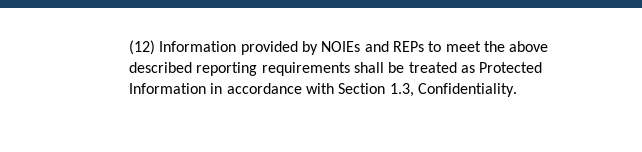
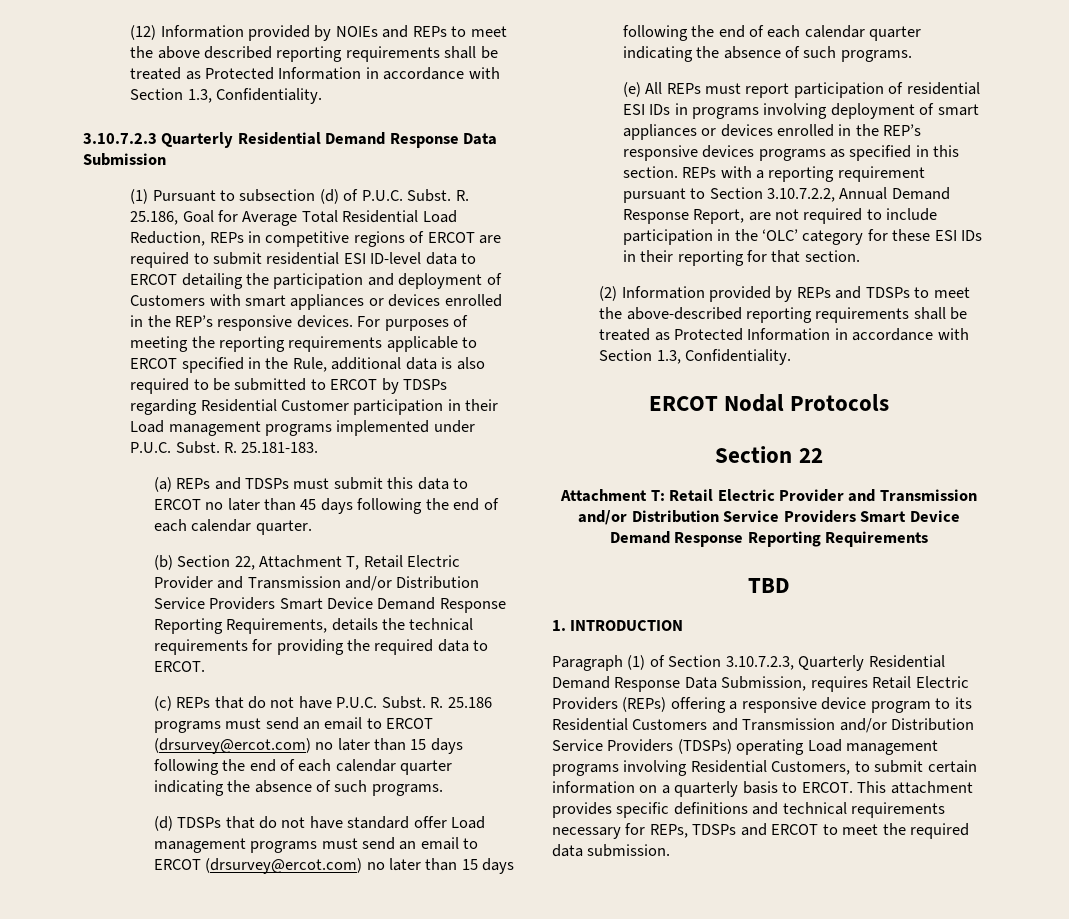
(517, 90) none -> [83,132,498,148] [83,153,166,166] [130,189,469,204] [130,210,457,226] [130,231,502,247] [130,252,477,268] [130,273,502,289] [130,294,502,310] [130,315,469,331] [130,336,478,352] [130,357,485,373] [130,378,448,394] [130,399,499,415] [130,420,475,436] [130,441,319,454] [153,477,469,492] [153,498,499,514] [153,519,312,535] [153,555,461,570] [153,576,480,591] [153,597,506,613] [153,618,474,634] [153,639,489,655] [153,661,205,672] [153,696,492,711] [153,717,434,733] [153,738,463,754] [153,759,453,775] [153,780,443,796] [153,816,486,831] [153,837,479,853] [153,858,515,874] [622,25,922,41] [622,46,912,62] [622,82,980,98] [622,103,979,119] [622,124,922,140] [622,145,960,161] [622,166,925,182] [622,187,950,203] [622,208,938,224] [622,229,983,245] [622,250,860,266] [599,286,970,302] [599,307,968,323] [599,328,969,341] [599,349,791,365] [648,394,890,412] [715,446,823,463] [560,489,977,502] [578,510,960,525] [609,531,929,547] [748,578,790,593] [552,620,684,631] [552,655,945,671] [552,676,969,692] [552,697,972,713] [552,718,975,733] [552,739,939,755] [552,760,977,776] [552,781,973,797] [552,802,946,818] [552,823,970,839] [552,844,671,857] // 3.10.7.2.3 Quarterly Residential Demand Response Data Submission // (1) Pursuant to subsection (d) of P.U.C. Subst. R. 25.186, Goal for Average Total Residential Load Reduction, REPs in competitive regions of ERCOT are required to submit residential ESI ID-level data to ERCOT detailing the participation and deployment of Customers with smart appliances or devices enrolled in the REP’s responsive devices. For purposes of meeting the reporting requirements applicable to ERCOT specified in the Rule, additional data is also required to be submitted to ERCOT by TDSPs regarding Residential Customer participation in their Load management programs implemented under P.U.C. Subst. R. 25.181-183. // (a) REPs and TDSPs must submit this data to ERCOT no later than 45 days following the end of each calendar quarter. // (b) Section 22, Attachment T, Retail Electric Provider and Transmission and/or Distribution Service Providers Smart Device Demand Response Reporting Requirements, details the technical requirements for providing the required data to ERCOT. // (c) REPs that do not have P.U.C. Subst. R. 25.186 programs must send an email to ERCOT (drsurvey@ercot.com) no later than 15 days following the end of each calendar quarter indicating the absence of such programs. // (d) TDSPs that do not have standard offer Load management programs must send an email to ERCOT (drsurvey@ercot.com) no later than 15 days following the end of each calendar quarter indicating the absence of such programs. // (e) All REPs must report participation of residential ESI IDs in programs involving deployment of smart appliances or devices enrolled in the REP’s responsive devices programs as specified in this section. REPs with a reporting requirement pursuant to Section 3.10.7.2.2, Annual Demand Response Report, are not required to include participation in the ‘OLC’ category for these ESI IDs in their reporting for that section. // (2) Information provided by REPs and TDSPs to meet the above-described reporting requirements shall be treated as Protected Information in accordance with Section 1.3, Confidentiality. // ERCOT Nodal Protocols // Section 22 // Attachment T: Retail Electric Provider and Transmission and/or Distribution Service Providers Smart Device Demand Response Reporting Requirements // TBD // 1. INTRODUCTION // Paragraph (1) of Section 3.10.7.2.3, Quarterly Residential Demand Response Data Submission, requires Retail Electric Providers (REPs) offering a responsive device program to its Residential Customers and Transmission and/or Distribution Service Providers (TDSPs) operating Load management programs involving Residential Customers, to submit certain information on a quarterly basis to ERCOT. This attachment provides specific definitions and technical requirements necessary for REPs, TDSPs and ERCOT to meet the required data submission.

